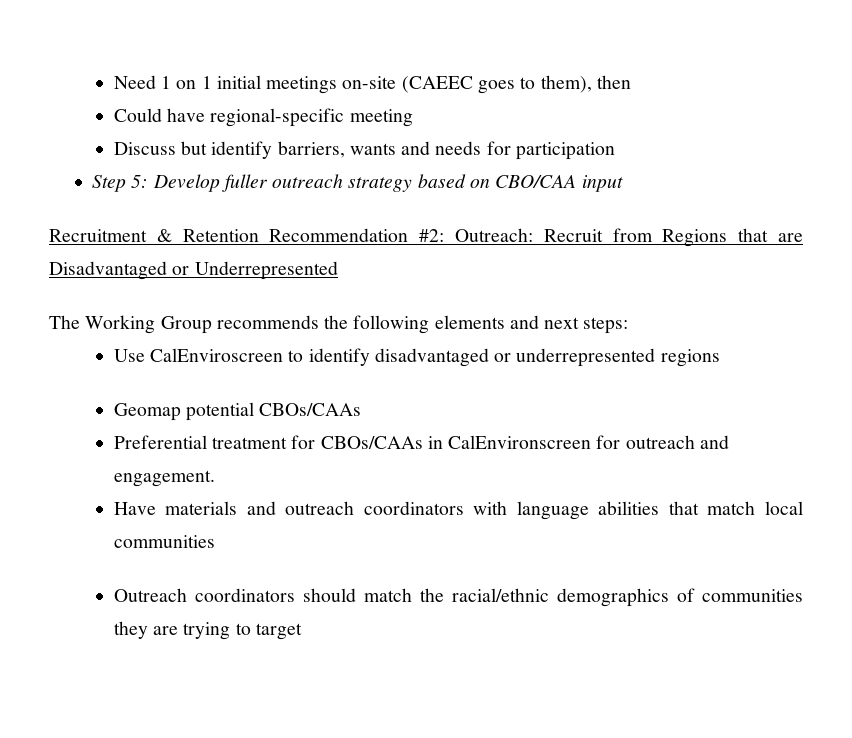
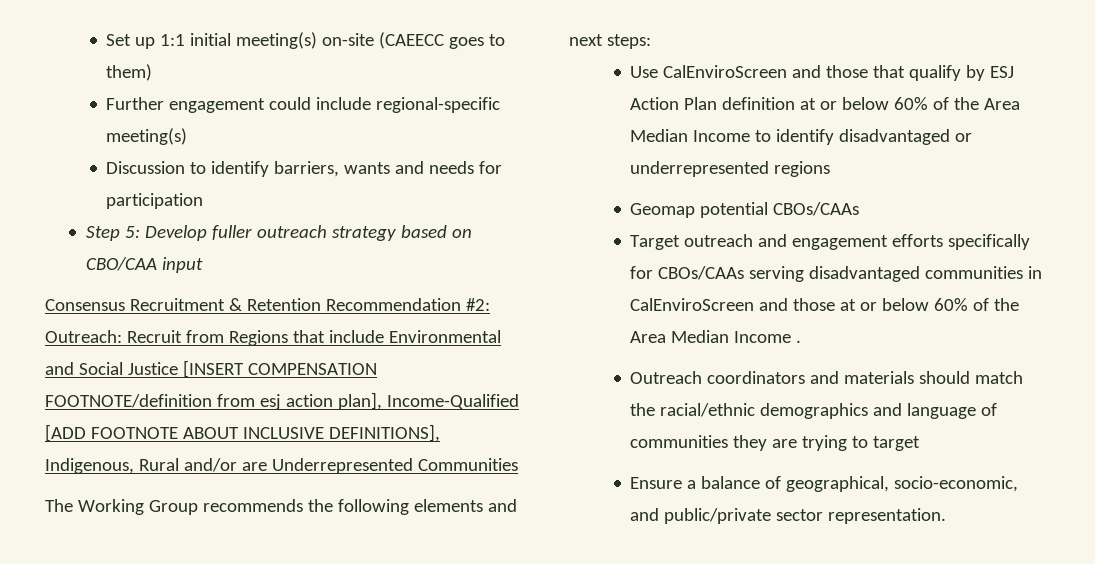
[113,75,631,94] [113,108,413,127] [113,141,208,155] Need 1 on 1 initial meetings on-site (CAEEC goes to them), then // Could have regional-specific meeting // Discuss but -> [106,32,506,49] [106,64,153,81] [106,97,501,113] [106,128,188,145] [106,161,207,174] Set up 1:1 initial meeting(s) on-site (CAEECC goes to them) // Further engagement could include regional-specific meeting(s) // Discussion to
(623, 183) none -> [45,299,125,311] Consensus
[777,233,803,242] [49,261,190,280] are Disadvantaged or -> [328,330,501,343] [45,360,377,378] [45,392,519,410] [45,424,440,442] [45,458,267,474] include Environmental and Social Justice [INSERT COMPENSATION FOOTNOTE/definition from esj action plan], Income-Qualified [ADD FOOTNOTE ABOUT INCLUSIVE DEFINITIONS], Indigenous, Rural and/or are
(338, 270) none -> [417,458,518,471] Communities
[150,348,284,362] CalEnviroscreen -> [663,65,1015,81] [630,97,1021,110] [630,129,751,142] CalEnviroScreen and those that qualify by ESJ Action Plan definition at or below 60% of the Area Median Income
[113,435,729,449] [113,470,215,487] [113,501,803,520] [113,535,215,548] Preferential treatment for CBOs/CAAs in CalEnvironscreen for outreach and engagement. // Have materials and outreach coordinators with language abilities that match local communities -> [630,234,1031,250] [630,266,1043,282] [630,298,1020,311] [630,330,802,343] Target outreach and engagement efforts specifically for CBOs/CAAs serving disadvantaged communities in CalEnviroScreen and those at or below 60% of the Area Median Income .
(295, 595) none -> [810,371,915,384] and materials
(669, 597) none -> [873,403,977,419] and language
(302, 631) none -> [630,476,1019,492] [630,508,947,524] // Ensure a balance of geographical, socio-economic, and public/private sector representation.

